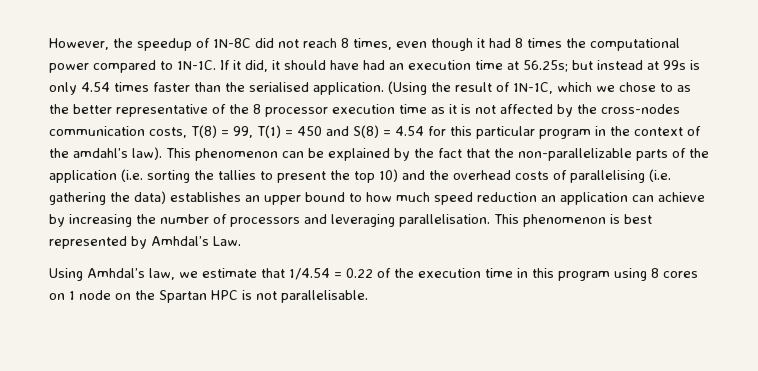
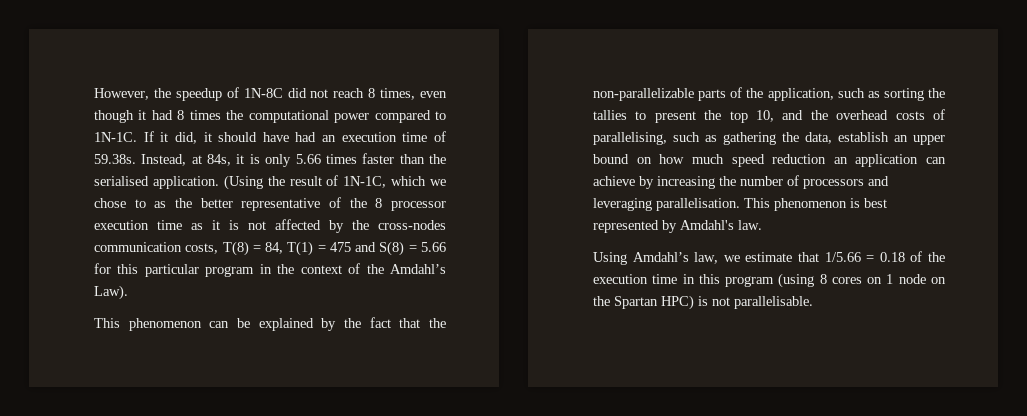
[507,60,686,72] at 56.25s; but instead at 99s -> [433,131,446,142] [94,154,245,166] of 59.38s. Instead, at 84s, it
[81,82,110,92] 4.54 -> [295,154,321,164] 5.66
[233,126,253,138] 99, -> [265,242,284,254] 84,
[297,126,322,136] 450 -> [329,242,351,252] 475
[395,126,424,136] 4.54 -> [420,242,446,252] 5.66
[73,147,162,160] amdahl’s law). -> [390,264,447,274] [94,285,128,300] Amdahl’s Law). //
[49,169,143,183] application (i.e. -> [767,88,880,101] application, such as
[379,169,398,182] 10) -> [756,110,774,122] 10,
[570,169,671,183] [49,191,241,205] parallelising (i.e. gathering the data) establishes -> [593,132,889,145] parallelising, such as gathering the data, establish
[349,193,362,202] to -> [636,157,652,164] on
[151,236,241,246] Amhdal’s Law. -> [680,220,762,230] Amdahl's law.
[87,268,145,278] Amhdal’s -> [632,252,689,262] Amdahl’s
[289,268,373,280] 1/4.54 = 0.22 -> [824,252,905,262] 1/5.66 = 0.18
[614,268,647,281] using -> [778,273,815,288] (using
[211,290,238,300] HPC -> [661,295,694,310] HPC)

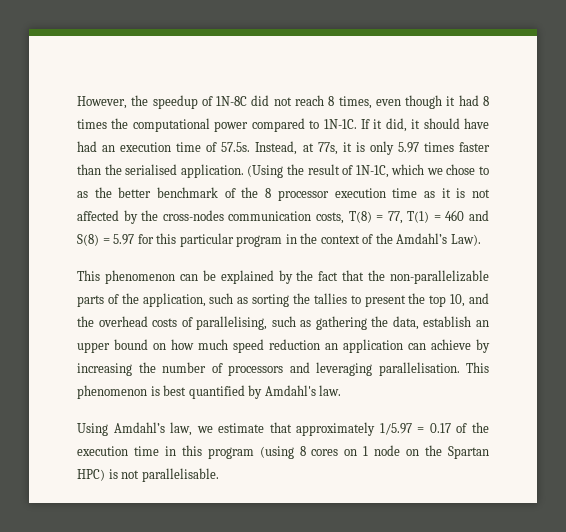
[94,154,136,164] 59.38s. -> [221,142,251,152] 57.5s.
[207,154,232,166] 84s, -> [317,142,338,155] 77s,
[295,154,321,164] 5.66 -> [397,142,419,153] 5.97
[241,198,321,211] representative -> [157,187,219,198] benchmark
[265,242,284,254] 84, -> [387,211,403,224] 77,
[329,242,351,252] 475 -> [445,210,465,221] 460
[420,242,446,252] 5.66 -> [113,234,135,245] 5.97
[593,220,659,233] represented -> [188,385,245,399] quantified
[824,252,905,262] 1/5.66 = 0.18 -> [296,422,451,436] approximately 1/5.97 = 0.17

